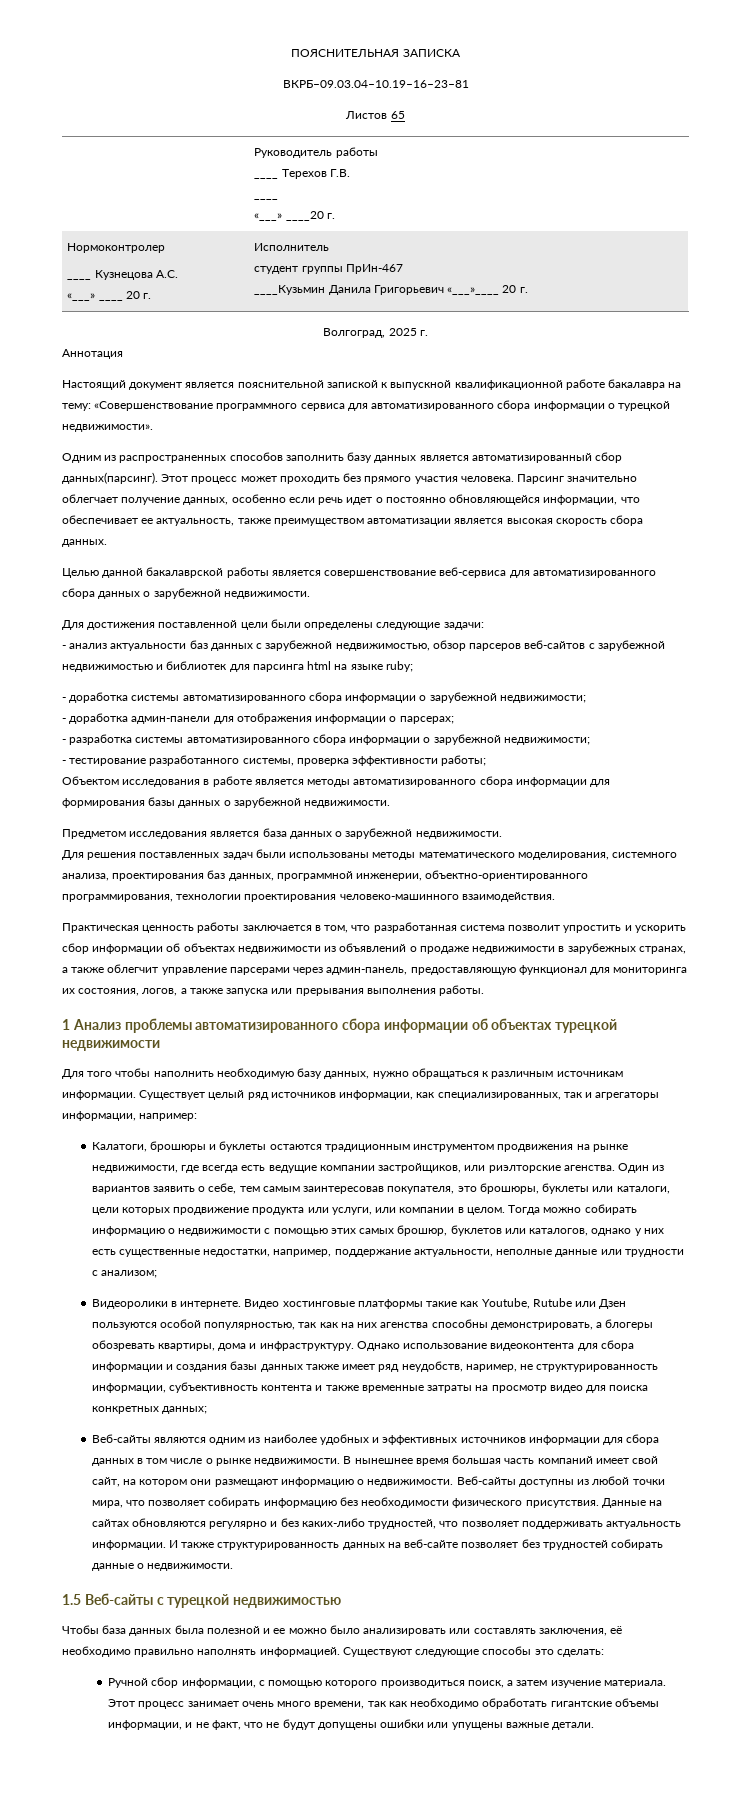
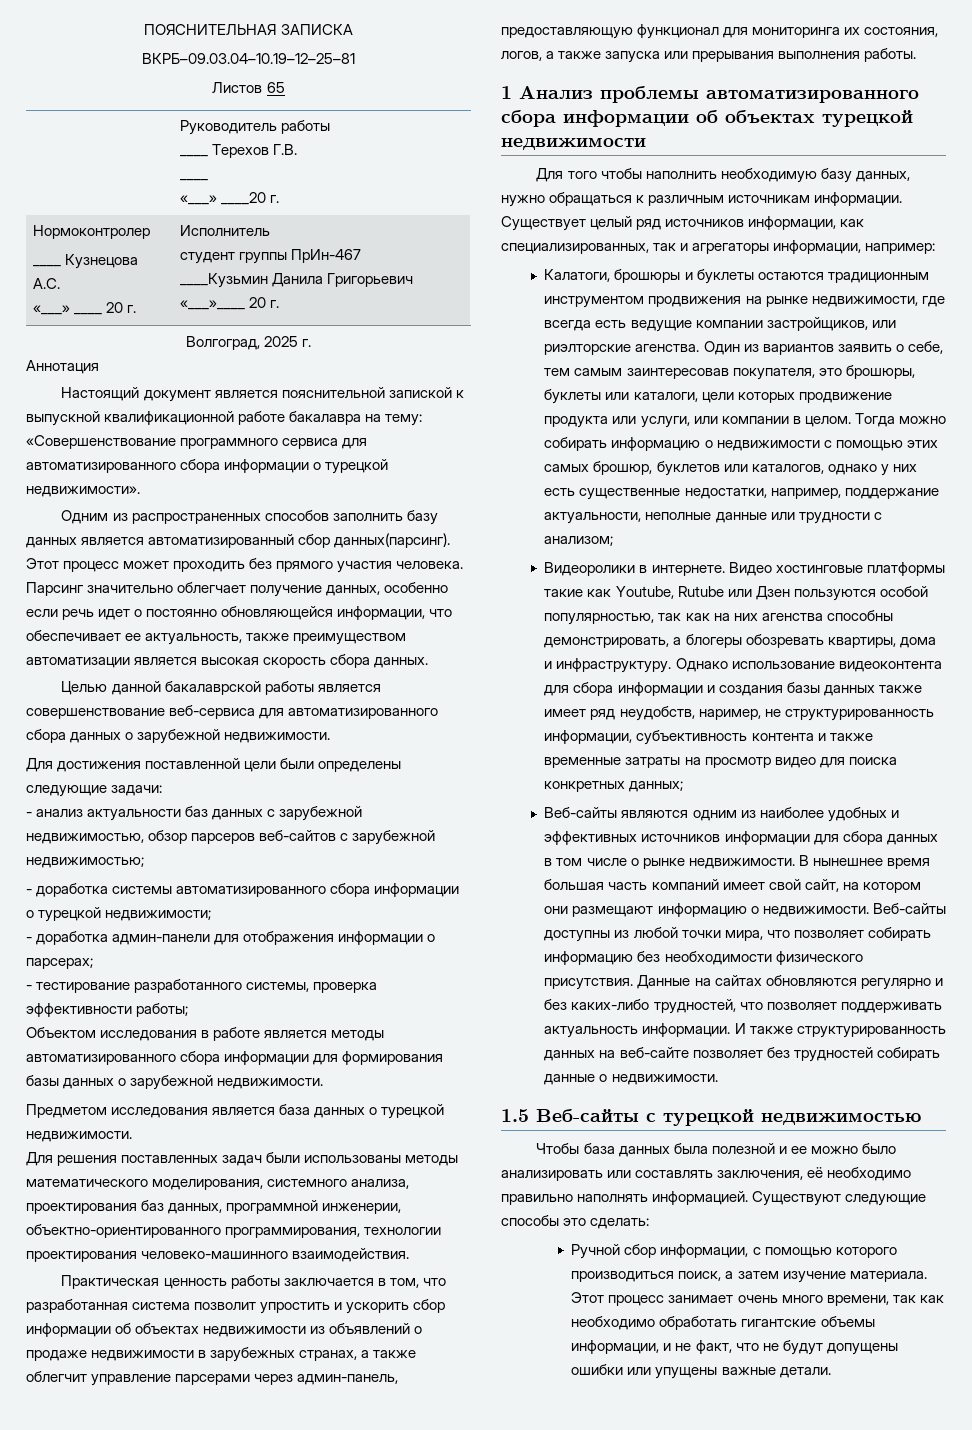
[282,80,469,88] ВКРБ–09.03.04–10.19–16–23–81 -> [142,53,355,64] ВКРБ–09.03.04–10.19–12–25–81
[62,661,413,672] недвижимостью и библиотек для парсинга html на языке ruby; -> [26,857,144,868] недвижимостью;
[429,692,497,703] зарубежной -> [38,907,102,922] турецкой
[62,734,590,745] // - разработка системы автоматизированного сбора информации о зарубежной недвижимости; -> (93, 963) none
[345,828,413,839] зарубежной -> [381,1104,445,1119] турецкой

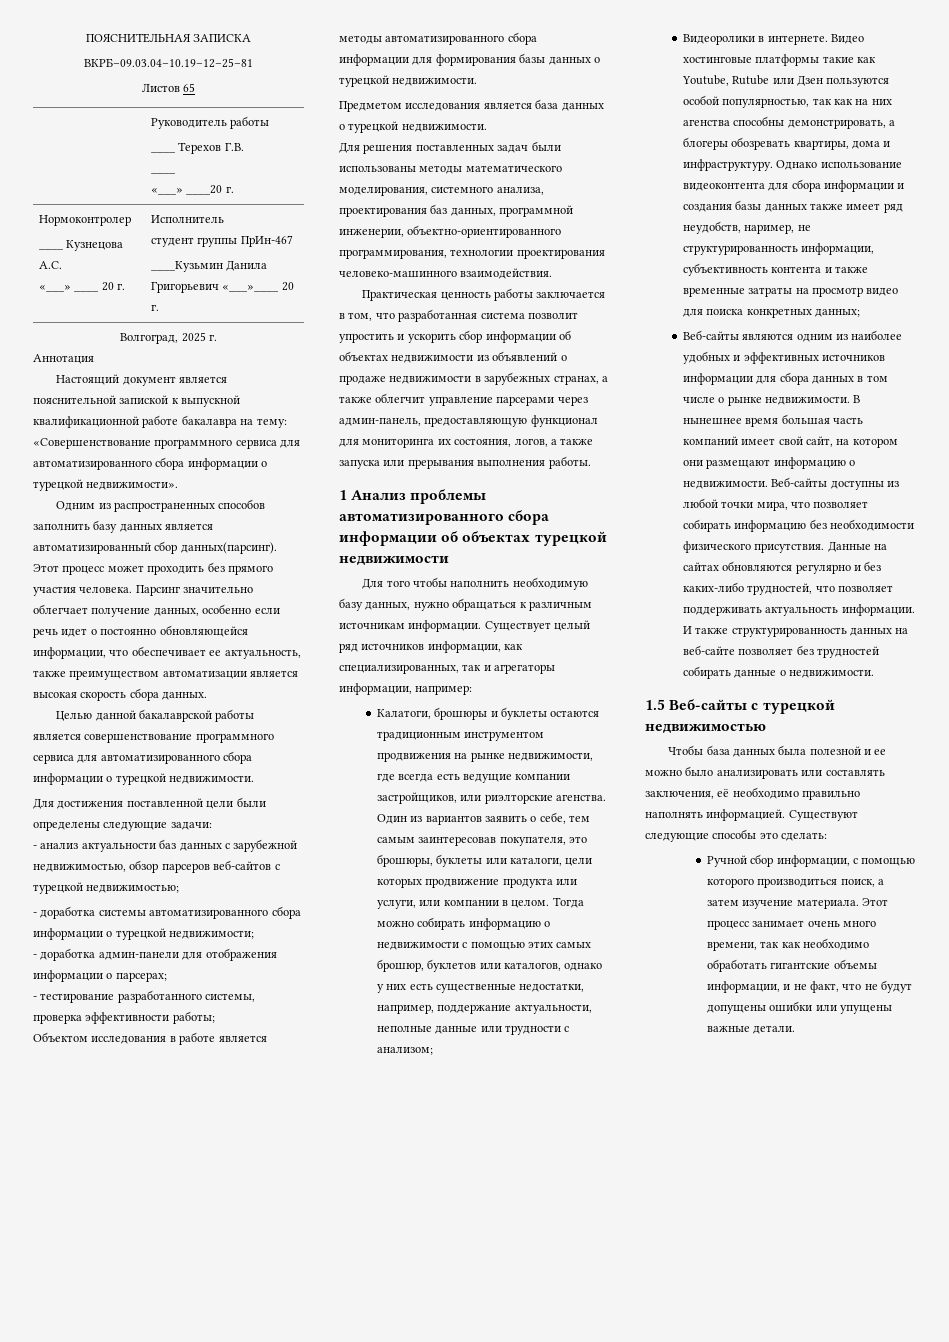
[169,705,439,719] [26,729,221,744] веб-сервиса для автоматизированного сбора данных о зарубежной -> [195,733,274,743] [33,751,253,764] [33,773,166,785] программного сервиса для автоматизированного сбора информации о турецкой
[352,830,436,845] зарубежной -> [33,882,83,894] турецкой
[130,1075,214,1090] зарубежной -> [339,75,389,87] турецкой

